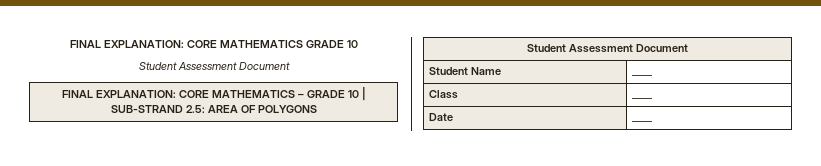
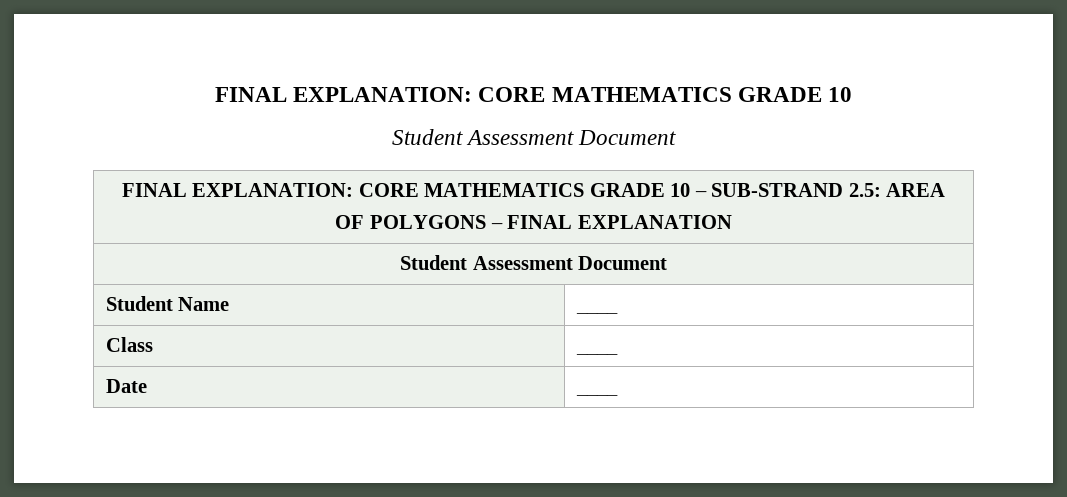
[297,87,366,101] – GRADE 10 | -> [589,183,707,197] GRADE 10 –
(317, 109) none -> [490,215,732,229] – FINAL EXPLANATION

